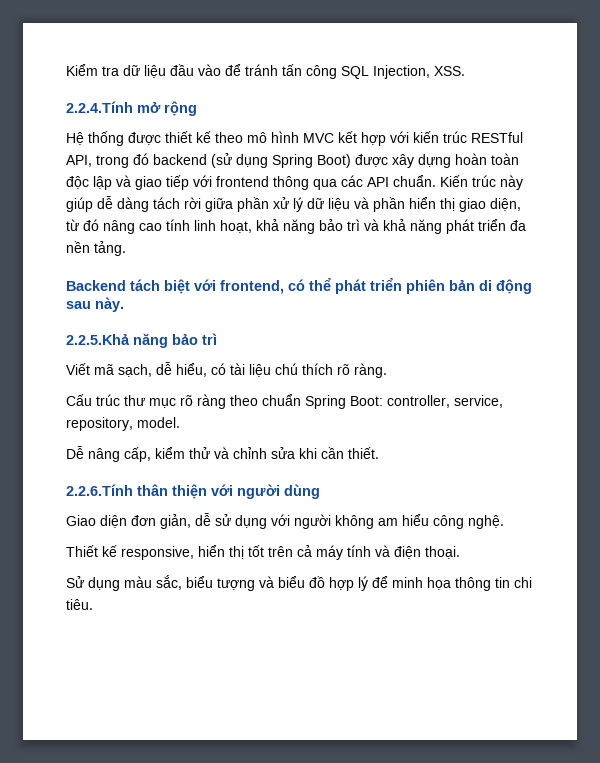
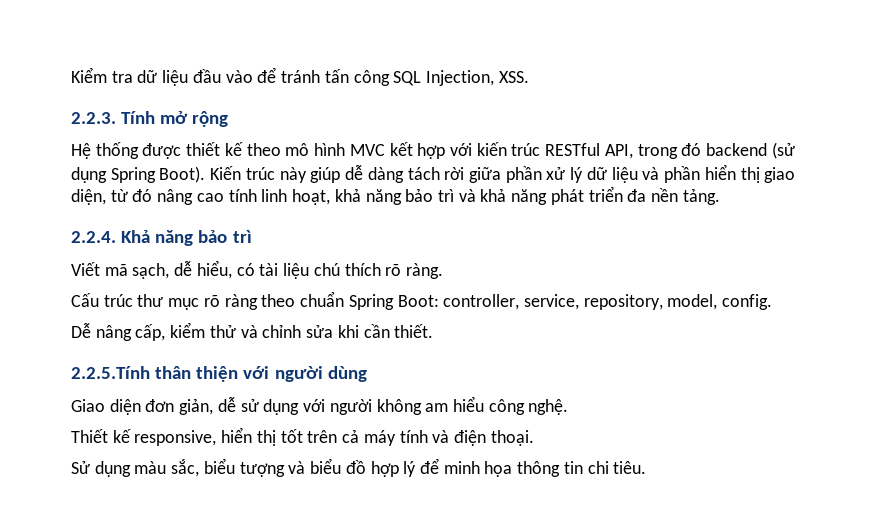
[66,101,133,113] 2.2.4.Tính -> [71,111,156,124] 2.2.3. Tính
[317,153,519,168] [66,175,436,190] Boot) được xây dựng hoàn toàn độc lập và giao tiếp với frontend thông qua các API chuẩn. -> [159,166,206,183] Boot).
[66,277,532,294] [66,297,124,312] [66,334,130,345] Backend tách biệt với frontend, có thể phát triển phiên bản di động sau này. // 2.2.5.Khả -> [71,230,151,243] 2.2.4. Khả
[137,417,180,428] model. -> [667,294,773,310] model, config.
[66,484,133,496] 2.2.6.Tính -> [71,366,150,379] 2.2.5.Tính

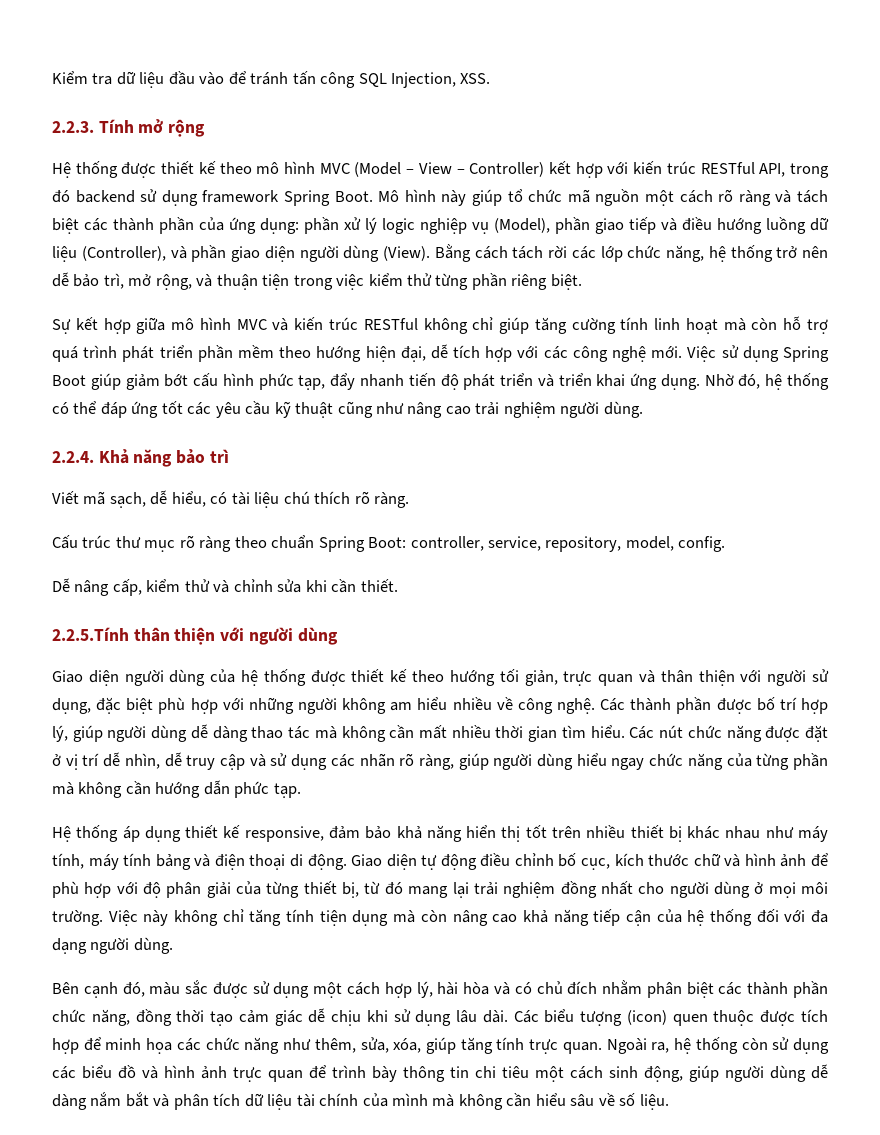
(385, 150) none -> [354,162,545,177] (Model – View – Controller)
[771,142,795,159] [71,165,638,183] (sử dụng Spring Boot). Kiến trúc này giúp dễ dàng tách rời giữa phần xử lý dữ liệu -> [140,189,829,206] [52,217,829,234] [52,246,166,262] sử dụng framework Spring Boot. Mô hình này giúp tổ chức mã nguồn một cách rõ ràng và tách biệt các thành phần của ứng dụng: phần xử lý logic nghiệp vụ (Model), phần giao tiếp và điều hướng luồng dữ liệu (Controller),
[704,164,796,183] [71,186,720,205] hiển thị giao diện, từ đó nâng cao tính linh hoạt, khả năng bảo trì và khả năng phát triển đa nền tảng. -> [231,244,828,262] [52,272,582,290] [52,316,828,334] [52,344,829,362] [52,373,829,390] [52,401,643,418] giao diện người dùng (View). Bằng cách tách rời các lớp chức năng, hệ thống trở nên dễ bảo trì, mở rộng, và thuận tiện trong việc kiểm thử từng phần riêng biệt. // Sự kết hợp giữa mô hình MVC và kiến trúc RESTful không chỉ giúp tăng cường tính linh hoạt mà còn hỗ trợ quá trình phát triển phần mềm theo hướng hiện đại, dễ tích hợp với các công nghệ mới. Việc sử dụng Spring Boot giúp giảm bớt cấu hình phức tạp, đẩy nhanh tiến độ phát triển và triển khai ứng dụng. Nhờ đó, hệ thống có thể đáp ứng tốt các yêu cầu kỹ thuật cũng như nâng cao trải nghiệm người dùng.
[145,397,326,415] đơn giản, dễ sử dụng với -> [124,669,830,686] [52,697,294,714] người dùng của hệ thống được thiết kế theo hướng tối giản, trực quan và thân thiện với người sử dụng, đặc biệt phù hợp với những
(484, 404) none -> [452,697,513,710] nhiều về
[71,427,360,446] // Thiết kế responsive, hiển thị tốt trên cả -> [600,697,828,714] [52,724,829,742] [52,752,829,770] [52,780,301,798] [52,825,829,842] [52,853,84,869] Các thành phần được bố trí hợp lý, giúp người dùng dễ dàng thao tác mà không cần mất nhiều thời gian tìm hiểu. Các nút chức năng được đặt ở vị trí dễ nhìn, dễ truy cập và sử dụng các nhãn rõ ràng, giúp người dùng hiểu ngay chức năng của từng phần mà không cần hướng dẫn phức tạp. // Hệ thống áp dụng thiết kế responsive, đảm bảo khả năng hiển thị tốt trên nhiều thiết bị khác nhau như máy tính,
(428, 436) none -> [155,854,191,870] bảng
[490,430,534,446] [71,458,647,477] thoại. // Sử dụng màu sắc, biểu tượng và biểu đồ hợp lý để minh họa thông tin chi tiêu. -> [249,853,829,870] [52,881,828,898] [52,909,828,926] [52,937,173,954] [52,980,828,998] [52,1008,829,1026] [52,1037,830,1054] [52,1064,828,1082] [52,1092,669,1110] thoại di động. Giao diện tự động điều chỉnh bố cục, kích thước chữ và hình ảnh để phù hợp với độ phân giải của từng thiết bị, từ đó mang lại trải nghiệm đồng nhất cho người dùng ở mọi môi trường. Việc này không chỉ tăng tính tiện dụng mà còn nâng cao khả năng tiếp cận của hệ thống đối với đa dạng người dùng. // Bên cạnh đó, màu sắc được sử dụng một cách hợp lý, hài hòa và có chủ đích nhằm phân biệt các thành phần chức năng, đồng thời tạo cảm giác dễ chịu khi sử dụng lâu dài. Các biểu tượng (icon) quen thuộc được tích hợp để minh họa các chức năng như thêm, sửa, xóa, giúp tăng tính trực quan. Ngoài ra, hệ thống còn sử dụng các biểu đồ và hình ảnh trực quan để trình bày thông tin chi tiêu một cách sinh động, giúp người dùng dễ dàng nắm bắt và phân tích dữ liệu tài chính của mình mà không cần hiểu sâu về số liệu.

